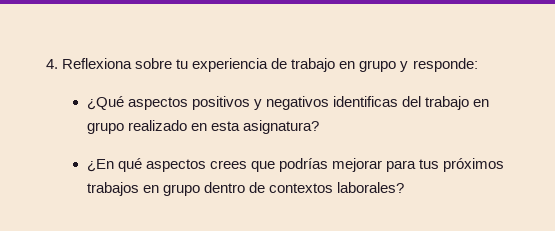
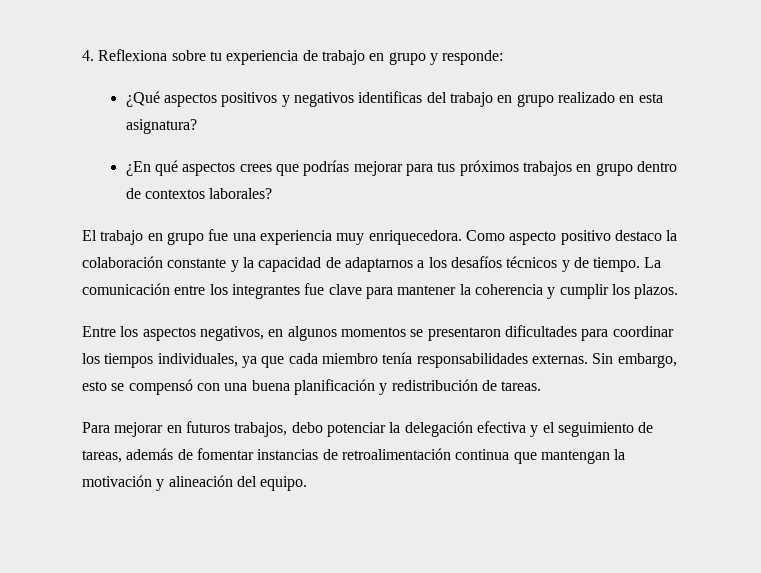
(405, 187) none -> [82,229,678,245] [82,256,662,272] [82,283,679,299] [82,325,674,341] [82,352,677,368] [82,379,542,395] [82,421,654,437] [82,448,626,464] [82,475,308,491] // El trabajo en grupo fue una experiencia muy enriquecedora. Como aspecto positivo destaco la colaboración constante y la capacidad de adaptarnos a los desafíos técnicos y de tiempo. La comunicación entre los integrantes fue clave para mantener la coherencia y cumplir los plazos. // Entre los aspectos negativos, en algunos momentos se presentaron dificultades para coordinar los tiempos individuales, ya que cada miembro tenía responsabilidades externas. Sin embargo, esto se compensó con una buena planificación y redistribución de tareas. // Para mejorar en futuros trabajos, debo potenciar la delegación efectiva y el seguimiento de tareas, además de fomentar instancias de retroalimentación continua que mantengan la motivación y alineación del equipo.

